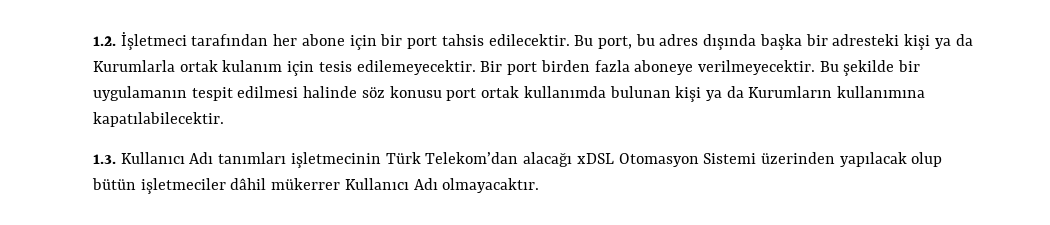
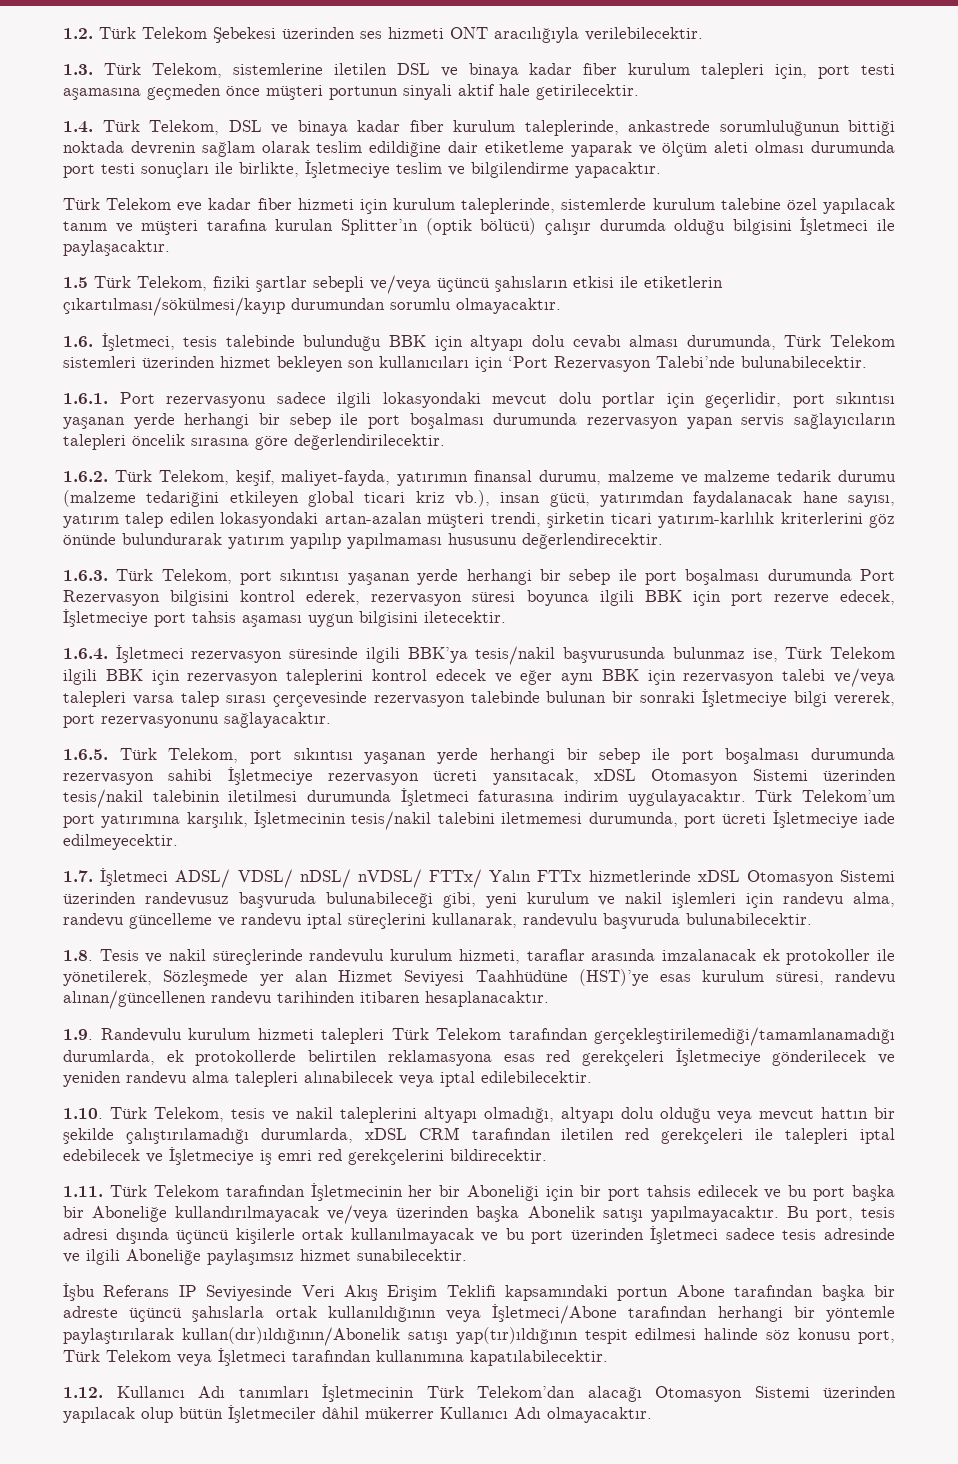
[120,32,973,50] [93,60,921,76] [93,86,187,101] İşletmeci tarafından her abone için bir port tahsis edilecektir. Bu port, bu adres dışında başka bir adresteki kişi ya da Kurumlarla ortak kulanım için tesis edilemeyecektir. Bir port birden fazla aboneye verilmeyecektir. Bu şekilde bir uygulamanın -> [99,27,703,43] [63,63,896,79] [63,84,639,100] [63,120,895,136] [63,141,895,157] [63,160,661,178] [63,198,896,214] [63,217,896,235] [63,240,170,256] [63,275,723,294] [63,297,561,316] [63,333,896,351] [63,356,867,372] [63,392,895,408] [63,413,896,429] [63,434,445,450] [63,470,897,486] [63,490,895,507] [63,512,896,528] [63,533,663,549] [63,569,895,585] [63,590,896,606] [63,609,506,627] [63,645,896,665] [63,668,896,687] [63,689,895,707] [63,712,331,728] [63,748,896,764] [63,767,897,785] [63,788,895,808] [63,810,896,830] [63,834,178,850] [63,868,895,888] [63,892,895,908] [63,913,812,929] [63,949,896,965] [63,969,896,986] [63,990,549,1009] [63,1027,895,1046] [63,1048,896,1066] [63,1071,592,1087] [63,1107,895,1123] [63,1127,895,1144] [63,1147,547,1165] [63,1183,895,1201] [63,1205,896,1224] [63,1226,896,1244] [63,1249,467,1265] [63,1283,895,1301] [63,1304,896,1324] [63,1327,578,1346] Türk Telekom Şebekesi üzerinden ses hizmeti ONT aracılığıyla verilebilecektir. // 1.3. Türk Telekom, sistemlerine iletilen DSL ve binaya kadar fiber kurulum talepleri için, port testi aşamasına geçmeden önce müşteri portunun sinyali aktif hale getirilecektir. // 1.4. Türk Telekom, DSL ve binaya kadar fiber kurulum taleplerinde, ankastrede sorumluluğunun bittiği noktada devrenin sağlam olarak teslim edildiğine dair etiketleme yaparak ve ölçüm aleti olması durumunda port testi sonuçları ile birlikte, İşletmeciye teslim ve bilgilendirme yapacaktır. // Türk Telekom eve kadar fiber hizmeti için kurulum taleplerinde, sistemlerde kurulum talebine özel yapılacak tanım ve müşteri tarafına kurulan Splitter’ın (optik bölücü) çalışır durumda olduğu bilgisini İşletmeci ile paylaşacaktır. // 1.5 Türk Telekom, fiziki şartlar sebepli ve/veya üçüncü şahısların etkisi ile etiketlerin çıkartılması/sökülmesi/kayıp durumundan sorumlu olmayacaktır. // 1.6. İşletmeci, tesis talebinde bulunduğu BBK için altyapı dolu cevabı alması durumunda, Türk Telekom sistemleri üzerinden hizmet bekleyen son kullanıcıları için ‘Port Rezervasyon Talebi’nde bulunabilecektir. // 1.6.1. Port rezervasyonu sadece ilgili lokasyondaki mevcut dolu portlar için geçerlidir, port sıkıntısı yaşanan yerde herhangi bir sebep ile port boşalması durumunda rezervasyon yapan servis sağlayıcıların talepleri öncelik sırasına göre değerlendirilecektir. // 1.6.2. Türk Telekom, keşif, maliyet-fayda, yatırımın finansal durumu, malzeme ve malzeme tedarik durumu (malzeme tedariğini etkileyen global ticari kriz vb.), insan gücü, yatırımdan faydalanacak hane sayısı, yatırım talep edilen lokasyondaki artan-azalan müşteri trendi, şirketin ticari yatırım-karlılık kriterlerini göz önünde bulundurarak yatırım yapılıp yapılmaması hususunu değerlendirecektir. // 1.6.3. Türk Telekom, port sıkıntısı yaşanan yerde herhangi bir sebep ile port boşalması durumunda Port Rezervasyon bilgisini kontrol ederek, rezervasyon süresi boyunca ilgili BBK için port rezerve edecek, İşletmeciye port tahsis aşaması uygun bilgisini iletecektir. // 1.6.4. İşletmeci rezervasyon süresinde ilgili BBK’ya tesis/nakil başvurusunda bulunmaz ise, Türk Telekom ilgili BBK için rezervasyon taleplerini kontrol edecek ve eğer aynı BBK için rezervasyon talebi ve/veya talepleri varsa talep sırası çerçevesinde rezervasyon talebinde bulunan bir sonraki İşletmeciye bilgi vererek, port rezervasyonunu sağlayacaktır. // 1.6.5. Türk Telekom, port sıkıntısı yaşanan yerde herhangi bir sebep ile port boşalması durumunda rezervasyon sahibi İşletmeciye rezervasyon ücreti yansıtacak, xDSL Otomasyon Sistemi üzerinden tesis/nakil talebinin iletilmesi durumunda İşletmeci faturasına indirim uygulayacaktır. Türk Telekom’um port yatırımına karşılık, İşletmecinin tesis/nakil talebini iletmemesi durumunda, port ücreti İşletmeciye iade edilmeyecektir. // 1.7. İşletmeci ADSL/ VDSL/ nDSL/ nVDSL/ FTTx/ Yalın FTTx hizmetlerinde xDSL Otomasyon Sistemi üzerinden randevusuz başvuruda bulunabileceği gibi, yeni kurulum ve nakil işlemleri için randevu alma, randevu güncelleme ve randevu iptal süreçlerini kullanarak, randevulu başvuruda bulunabilecektir. // 1.8. Tesis ve nakil süreçlerinde randevulu kurulum hizmeti, taraflar arasında imzalanacak ek protokoller ile yönetilerek, Sözleşmede yer alan Hizmet Seviyesi Taahhüdüne (HST)’ye esas kurulum süresi, randevu alınan/güncellenen randevu tarihinden itibaren hesaplanacaktır. // 1.9. Randevulu kurulum hizmeti talepleri Türk Telekom tarafından gerçekleştirilemediği/tamamlanamadığı durumlarda, ek protokollerde belirtilen reklamasyona esas red gerekçeleri İşletmeciye gönderilecek ve yeniden randevu alma talepleri alınabilecek veya iptal edilebilecektir. // 1.10. Türk Telekom, tesis ve nakil taleplerini altyapı olmadığı, altyapı dolu olduğu veya mevcut hattın bir şekilde çalıştırılamadığı durumlarda, xDSL CRM tarafından iletilen red gerekçeleri ile talepleri iptal edebilecek ve İşletmeciye iş emri red gerekçelerini bildirecektir. // 1.11. Türk Telekom tarafından İşletmecinin her bir Aboneliği için bir port tahsis edilecek ve bu port başka bir Aboneliğe kullandırılmayacak ve/veya üzerinden başka Abonelik satışı yapılmayacaktır. Bu port, tesis adresi dışında üçüncü kişilerle ortak kullanılmayacak ve bu port üzerinden İşletmeci sadece tesis adresinde ve ilgili Aboneliğe paylaşımsız hizmet sunabilecektir. // İşbu Referans IP Seviyesinde Veri Akış Erişim Teklifi kapsamındaki portun Abone tarafından başka bir adreste üçüncü şahıslarla ortak kullanıldığının veya İşletmeci/Abone tarafından herhangi bir yöntemle paylaştırılarak kullan(dır)ıldığının/Abonelik satışı yap(tır)ıldığının
[446,86,833,102] port ortak kullanımda bulunan kişi ya da Kurumların -> [858,1330,896,1344] [63,1348,371,1366] port, Türk Telekom veya İşletmeci tarafından
[93,154,116,164] 1.3. -> [63,1387,103,1398] 1.12.
[290,152,381,168] işletmecinin -> [322,1384,414,1402] İşletmecinin
[576,153,614,164] xDSL -> (642, 1394) none
[140,178,226,194] işletmeciler -> [228,1405,316,1423] İşletmeciler

